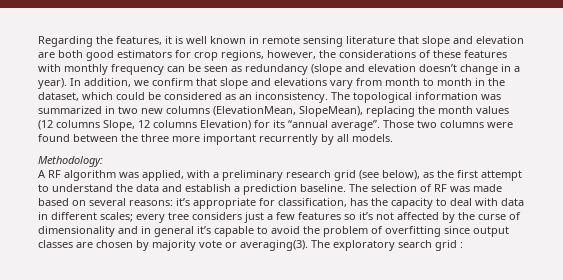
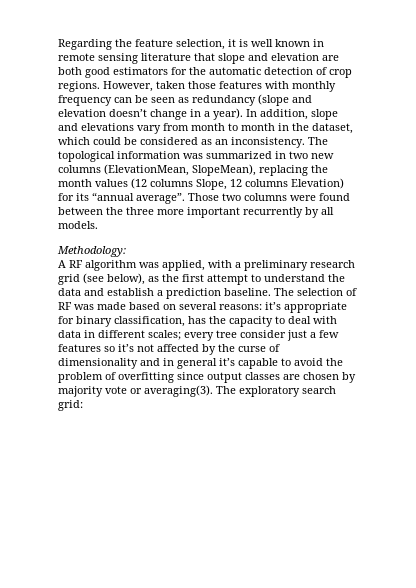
[116,36,162,45] features, -> [135,39,225,50] feature selection,
[194,50,461,61] crop regions, however, the considerations of these -> [189,67,352,78] [58,81,216,92] the automatic detection of crop regions. However, taken those
[134,78,217,86] we confirm that -> (308, 114) none
(275, 202) none -> [76,316,112,327] binary
[192,212,242,220] considers -> [240,330,286,338] consider
[435,240,463,251] grid : -> [58,400,83,411] grid:

